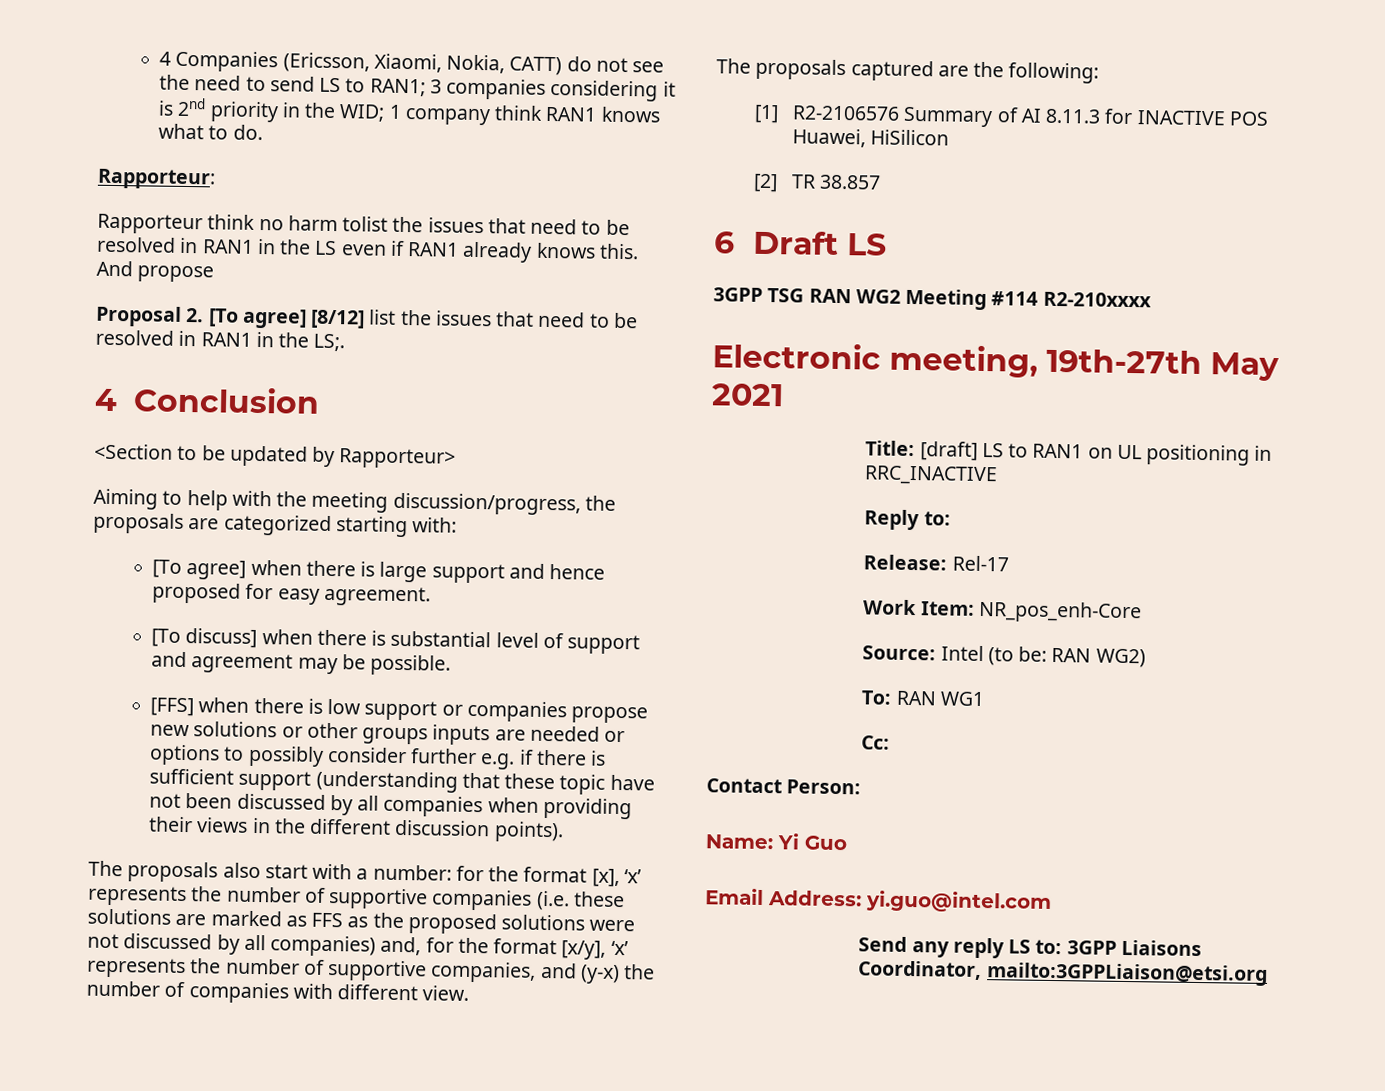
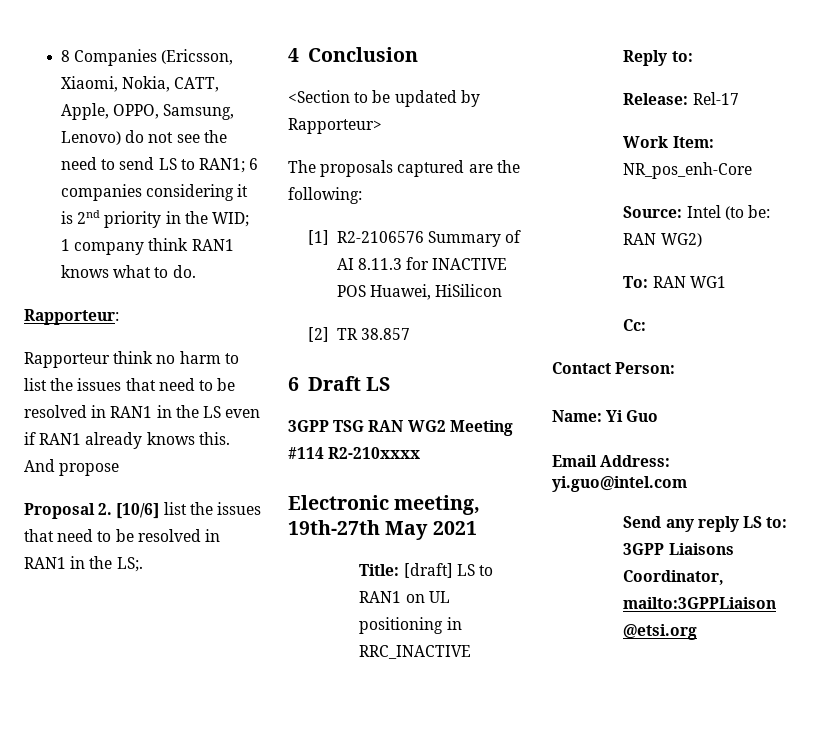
[159,51,172,66] 4 -> [61,50,71,62] 8
[509,56,563,76] CATT) -> [174,77,220,92] [61,103,235,120] [61,131,122,145] CATT, Apple, OPPO, Samsung, Lenovo)
[429,79,442,94] 3 -> [249,158,259,170] 6
[342,216,389,232] tolist -> [224,353,239,364] [24,378,47,391] to list
[207,308,366,329] [To agree] [8/12] -> [116,503,160,519] [10/6]
[93,488,616,516] [93,512,458,538] [152,559,606,584] [152,582,431,607] [151,628,641,655] [151,651,452,676] [150,697,649,724] [150,721,626,746] [149,744,607,770] [149,768,655,795] [149,793,632,820] [149,816,564,843] [88,860,642,888] [87,885,625,911] [87,908,636,935] [87,933,629,960] [86,957,656,985] [86,980,470,1004] // Aiming to help with the meeting discussion/progress, the proposals are categorized starting with: // [To agree] when there is large support and hence proposed for easy agreement. // [To discuss] when there is substantial level of support and agreement may be possible. // [FFS] when there is low support or companies propose new solutions or other groups inputs are needed or options to possibly consider further e.g. if there is sufficient support (understanding that these topic have not been discussed by all companies when providing their views in the different discussion points). // The proposals also start with a number: for the format [x], ‘x’ represents the number of supportive companies (i.e. these solutions are marked as FFS as the proposed solutions were not discussed by all companies) and, for the format [x/y], ‘x’ represents the number of supportive companies, and (y-x) the number of companies with different view. -> (382, 126) none

